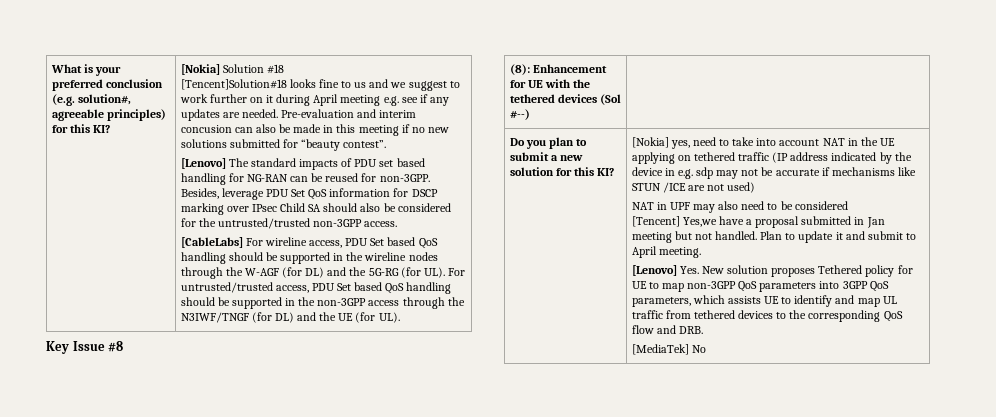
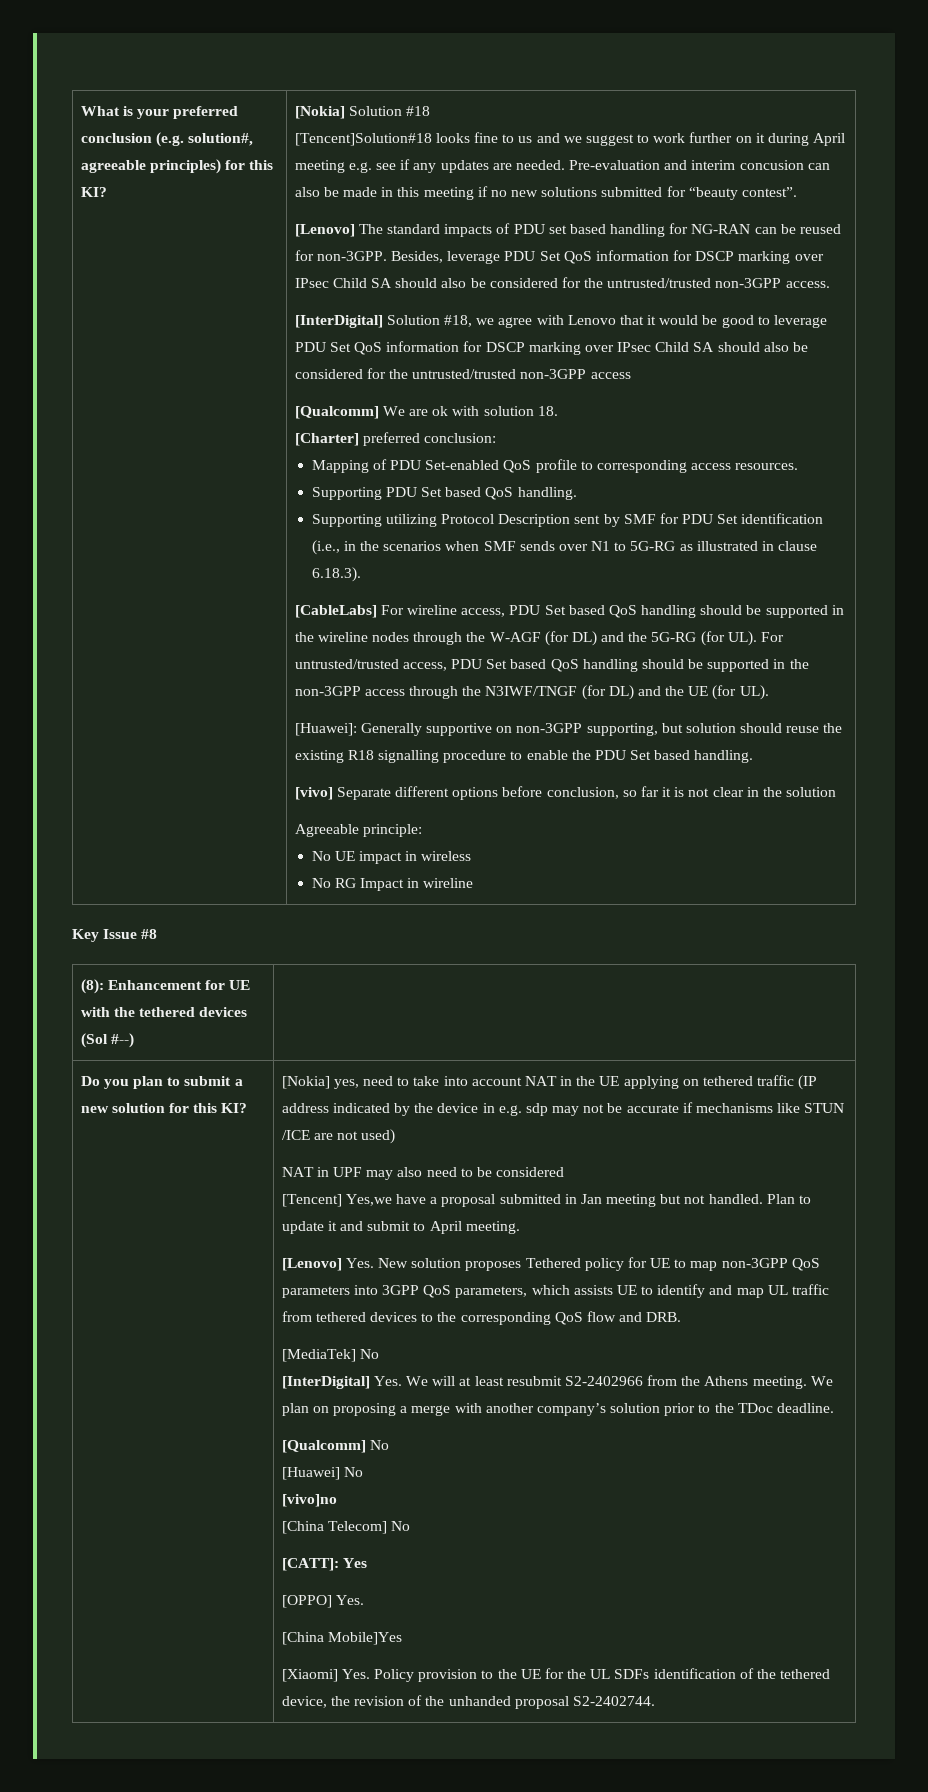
(398, 224) none -> [294,315,827,328] [294,341,808,355] [294,368,631,379] [294,406,558,419] [294,432,496,446] [311,459,799,473] [311,487,577,500] [311,513,824,527] [311,540,818,555] [311,567,361,582] // [InterDigital] Solution #18, we agree with Lenovo that it would be good to leverage PDU Set QoS information for DSCP marking over IPsec Child SA should also be considered for the untrusted/trusted non-3GPP access // [Qualcomm] We are ok with solution 18. // [Charter] preferred conclusion: // Mapping of PDU Set-enabled QoS profile to corresponding access resources. // Supporting PDU Set based QoS handling. // Supporting utilizing Protocol Description sent by SMF for PDU Set identification (i.e., in the scenarios when SMF sends over N1 to 5G-RG as illustrated in clause 6.18.3).
(400, 317) none -> [294,723,843,736] [294,750,754,763] [294,786,837,800] [294,824,422,837] [311,851,472,864] [311,878,474,891] // [Huawei]: Generally supportive on non-3GPP supporting, but solution should reuse the existing R18 signalling procedure to enable the PDU Set based handling. // [vivo] Separate different options before conclusion, so far it is not clear in the solution // Agreeable principle: // No UE impact in wireless // No RG Impact in wireline
(706, 349) none -> [281,1375,833,1389] [281,1403,834,1416] [281,1440,389,1453] [281,1467,363,1480] [281,1494,337,1507] [281,1521,410,1534] [281,1558,367,1571] [281,1595,364,1608] [281,1632,402,1645] [281,1668,831,1682] [281,1695,655,1709] // [InterDigital] Yes. We will at least resubmit S2-2402966 from the Athens meeting. We plan on proposing a merge with another company’s solution prior to the TDoc deadline. // [Qualcomm] No // [Huawei] No // [vivo]no // [China Telecom] No // [CATT]: Yes // [OPPO] Yes. // [China Mobile]Yes // [Xiaomi] Yes. Policy provision to the UE for the UL SDFs identification of the tethered device, the revision of the unhanded proposal S2-2402744.

